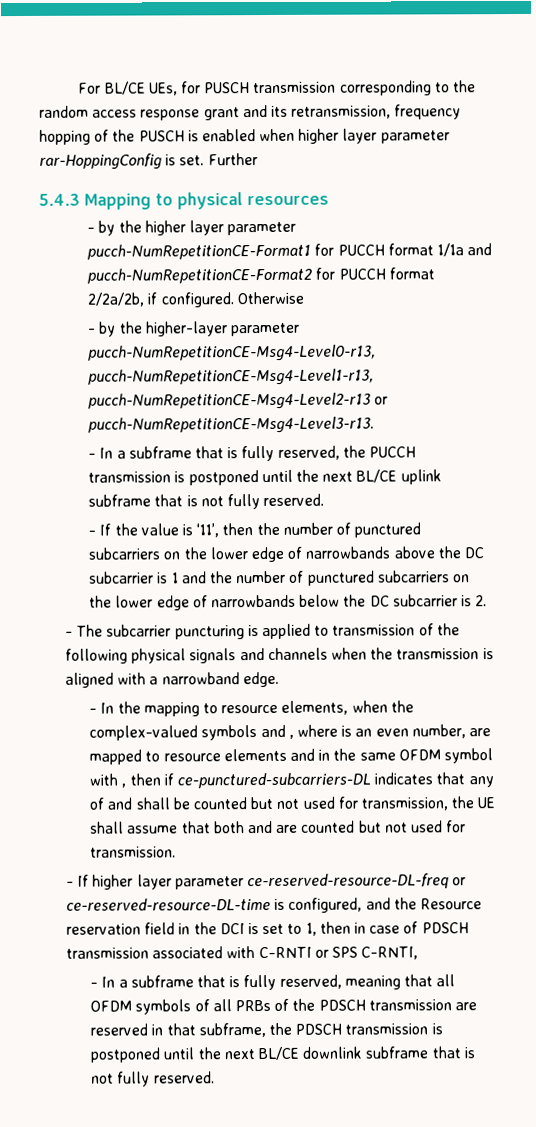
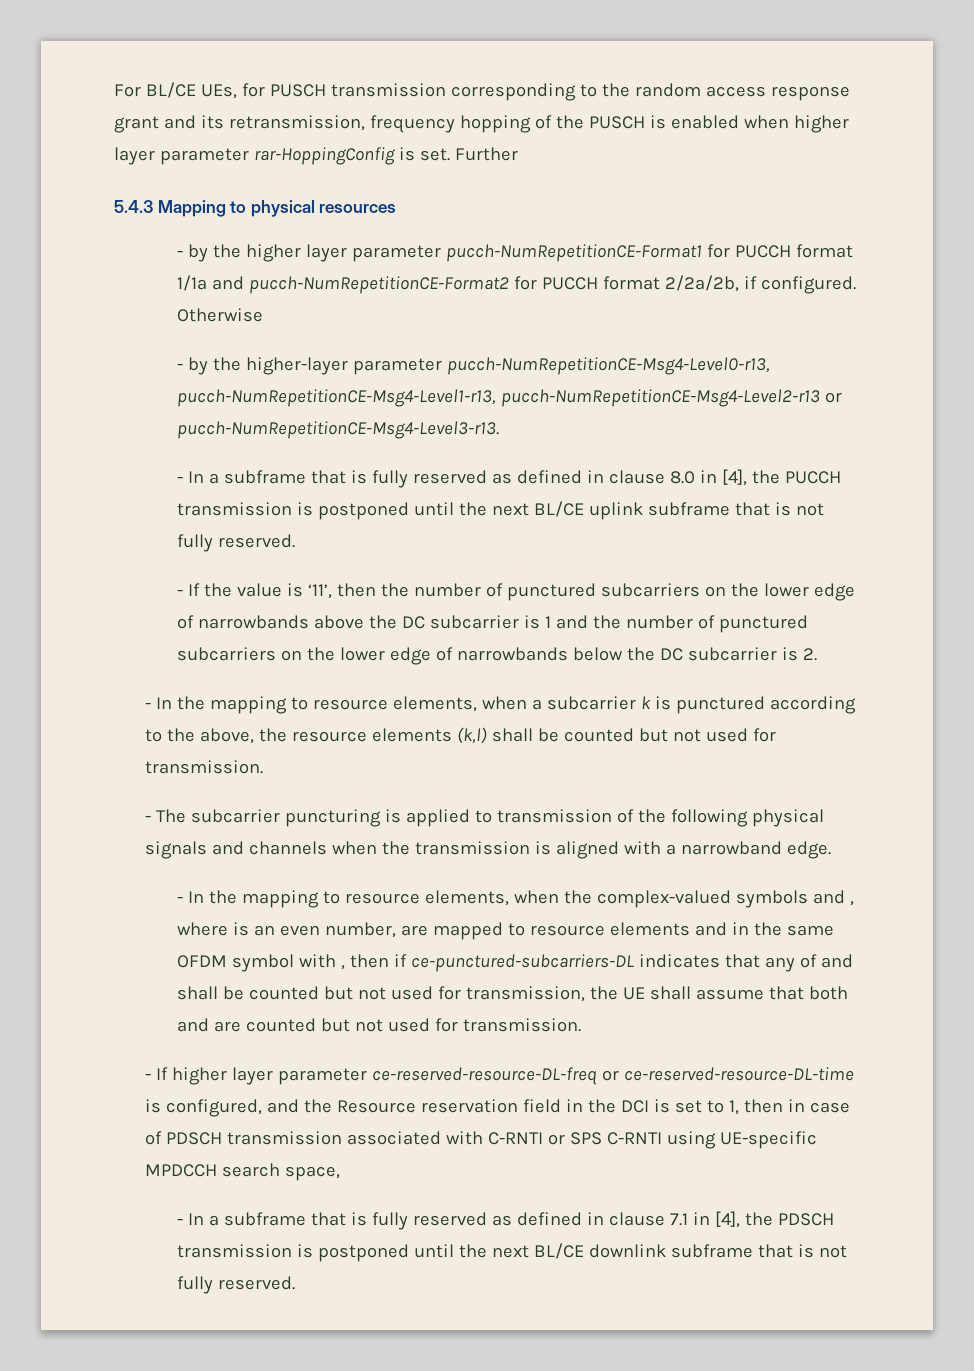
[277,445,340,460] reserved, -> [412,469,747,486] reserved as defined in clause 8.0 in [4],
(488, 601) none -> [145,696,857,714] [145,727,777,744] [145,760,264,774] // - In the mapping to resource elements, when a subcarrier k is punctured according to the above, the resource elements (k,l) shall be counted but not used for transmission.
[361,946,419,960] [90,974,456,991] [90,998,477,1015] [90,1023,266,1038] C-RNTI, // - In a subframe that is fully reserved, meaning that all OFDM symbols of all PRBs of the PDSCH transmission are reserved in that subframe, -> [607,1131,818,1149] [145,1163,341,1181] [176,1211,740,1230] C-RNTI using UE-specific MPDCCH search space, // - In a subframe that is fully reserved as defined in clause 7.1 in [4],

